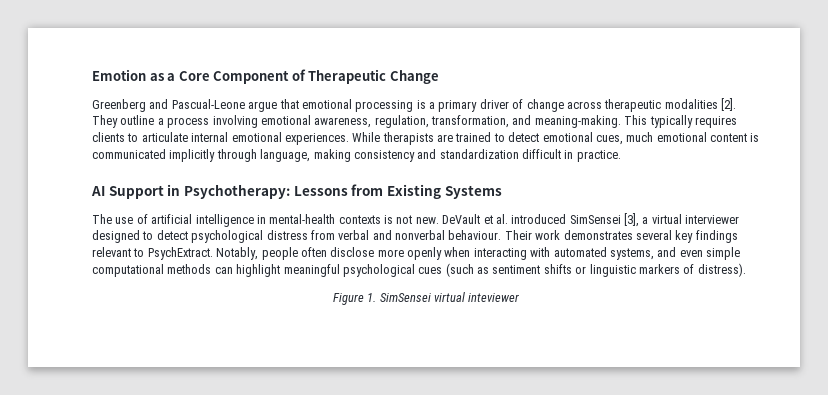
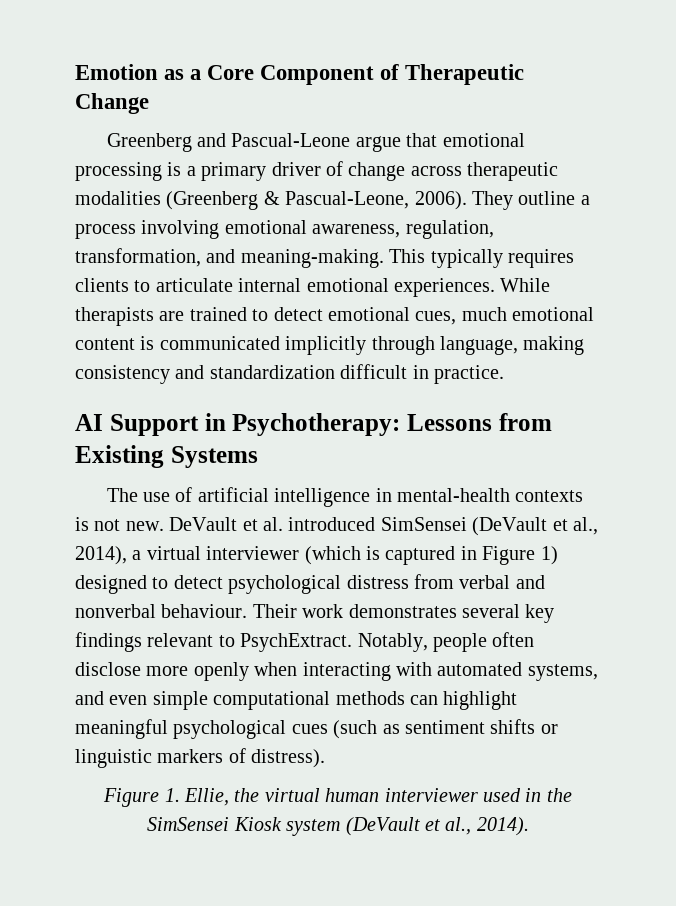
[721,98,736,111] [2]. -> [166,191,467,210] (Greenberg & Pascual-Leone, 2006).
[624,213,740,227] [3], a virtual interviewer -> [472,517,598,536] [75,546,558,565] (DeVault et al., 2014), a virtual interviewer (which is captured in Figure 1)
[379,292,520,302] SimSensei virtual inteviewer -> [184,788,572,806] [147,817,529,836] Ellie, the virtual human interviewer used in the SimSensei Kiosk system (DeVault et al., 2014).

